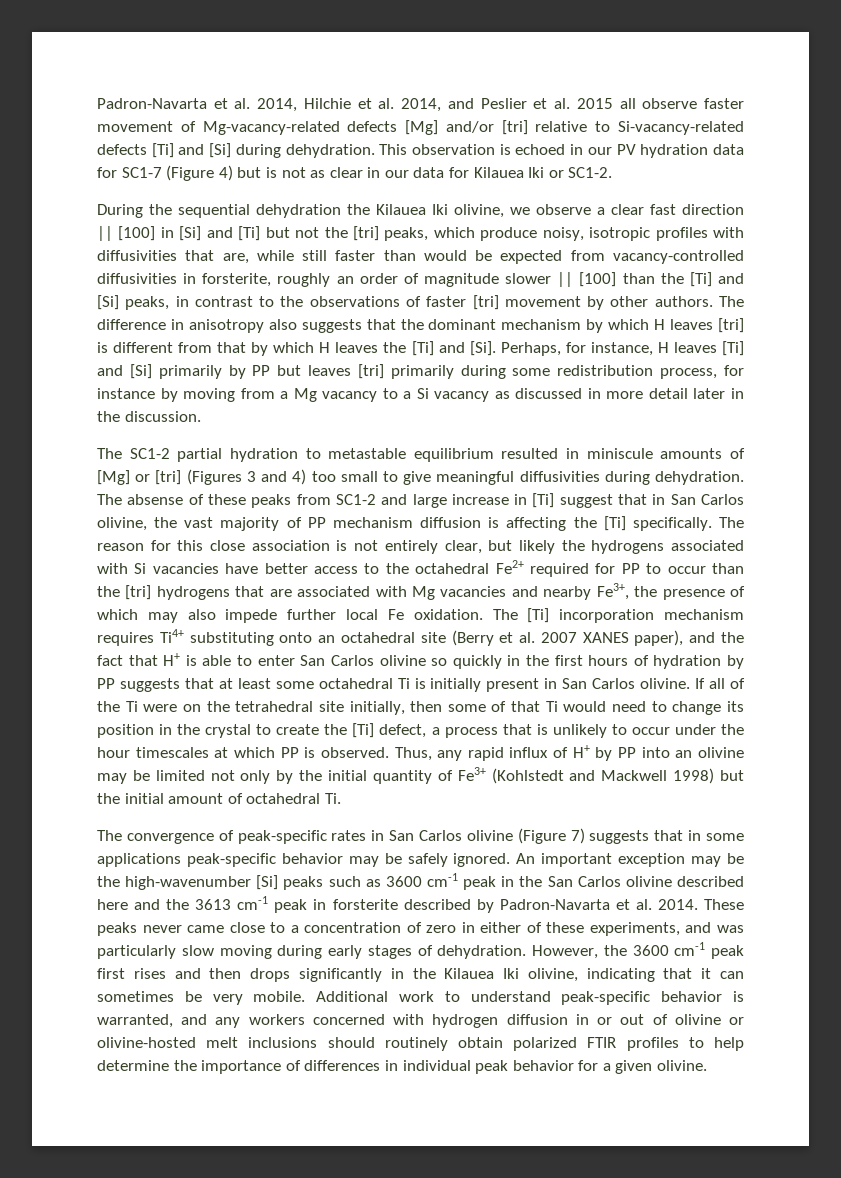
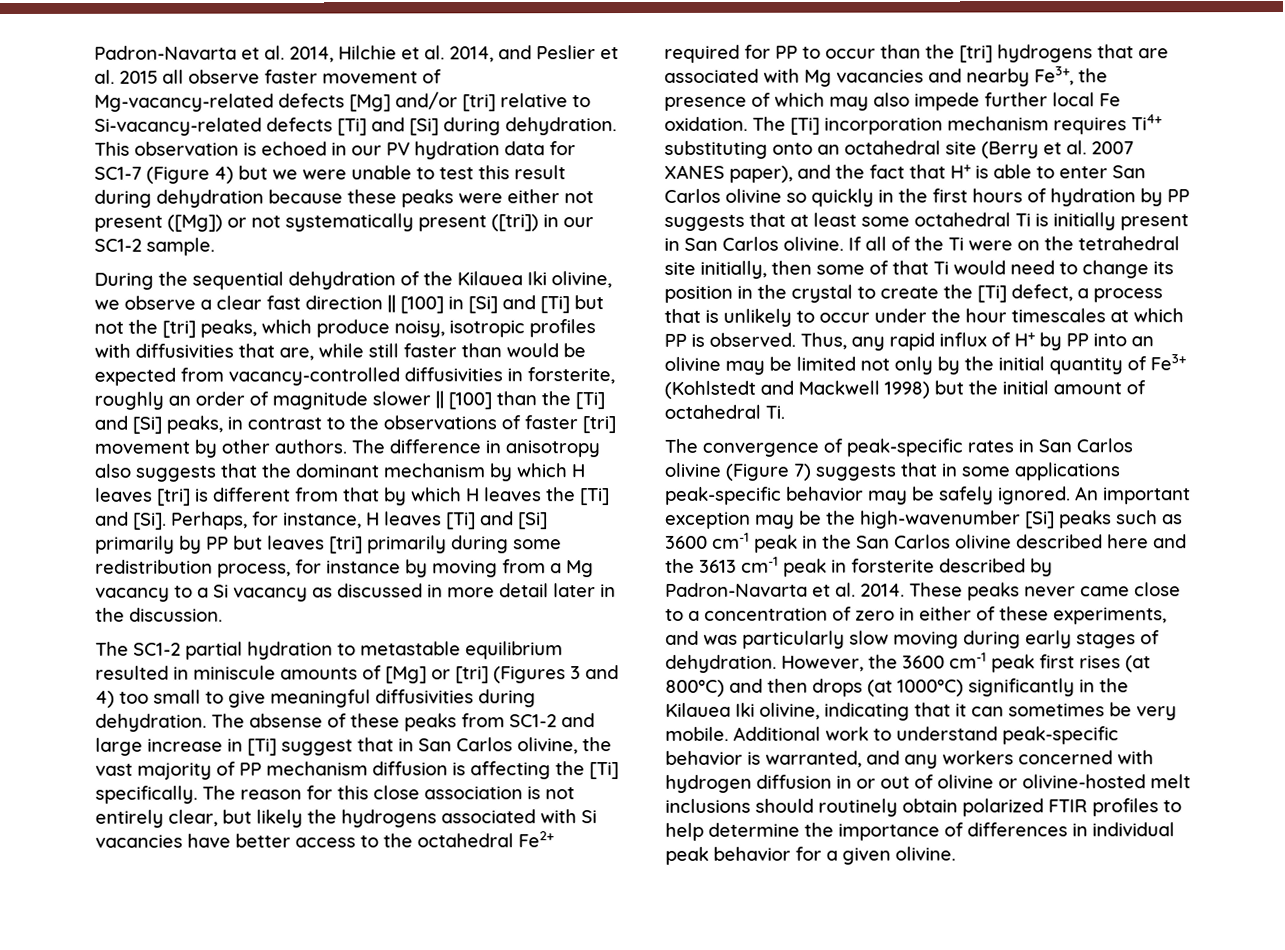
[265,167,613,178] is not as clear in our data for Kilauea Iki or SC1-2. -> [272,165,566,180] [94,189,594,208] [94,213,594,232] [94,237,215,256] we were unable to test this result during dehydration because these peaks were either not present ([Mg]) or not systematically present ([tri]) in our SC1-2 sample.
(341, 211) none -> [400,271,420,286] of
(166, 973) none -> [1125,655,1151,673] [665,679,725,697] (at 800°C)
(291, 975) none -> [867,679,964,697] (at 1000°C)

